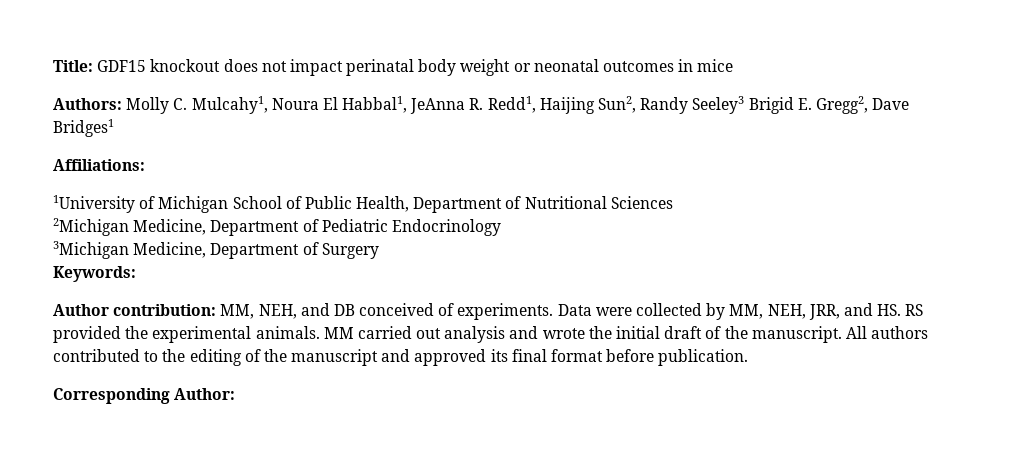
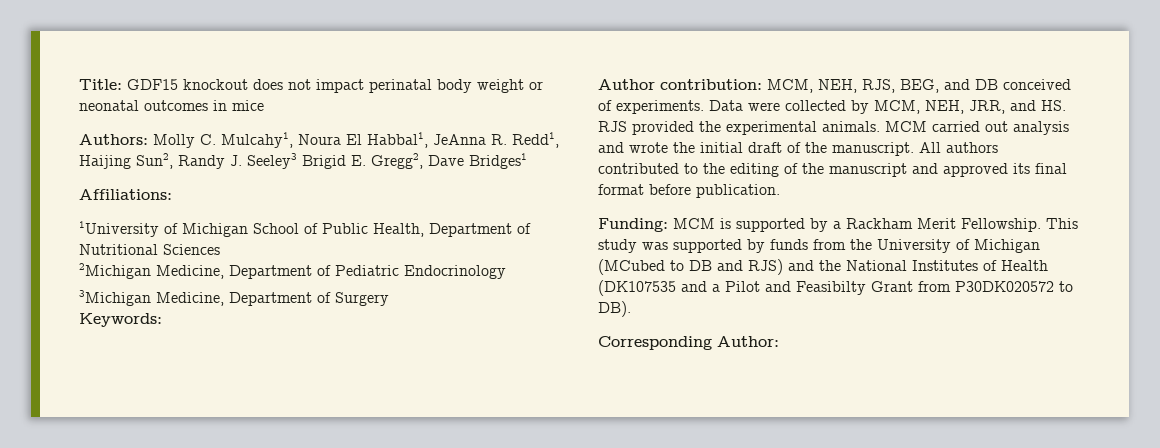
(689, 105) none -> [230,155,242,166] J.
[220,304,297,319] MM, NEH, -> [767,79,939,93] MCM, NEH, RJS, BEG,
[729,304,764,319] MM, -> [874,100,920,114] MCM,
[905,304,924,316] RS -> [598,121,627,132] RJS
[323,327,354,339] MM -> [885,121,927,132] MCM
(749, 357) none -> [598,218,1078,232] [598,239,1040,253] [598,259,1048,275] [598,280,1073,296] [598,301,631,317] // Funding: MCM is supported by a Rackham Merit Fellowship. This study was supported by funds from the University of Michigan (MCubed to DB and RJS) and the National Institutes of Health (DK107535 and a Pilot and Feasibilty Grant from P30DK020572 to DB).

